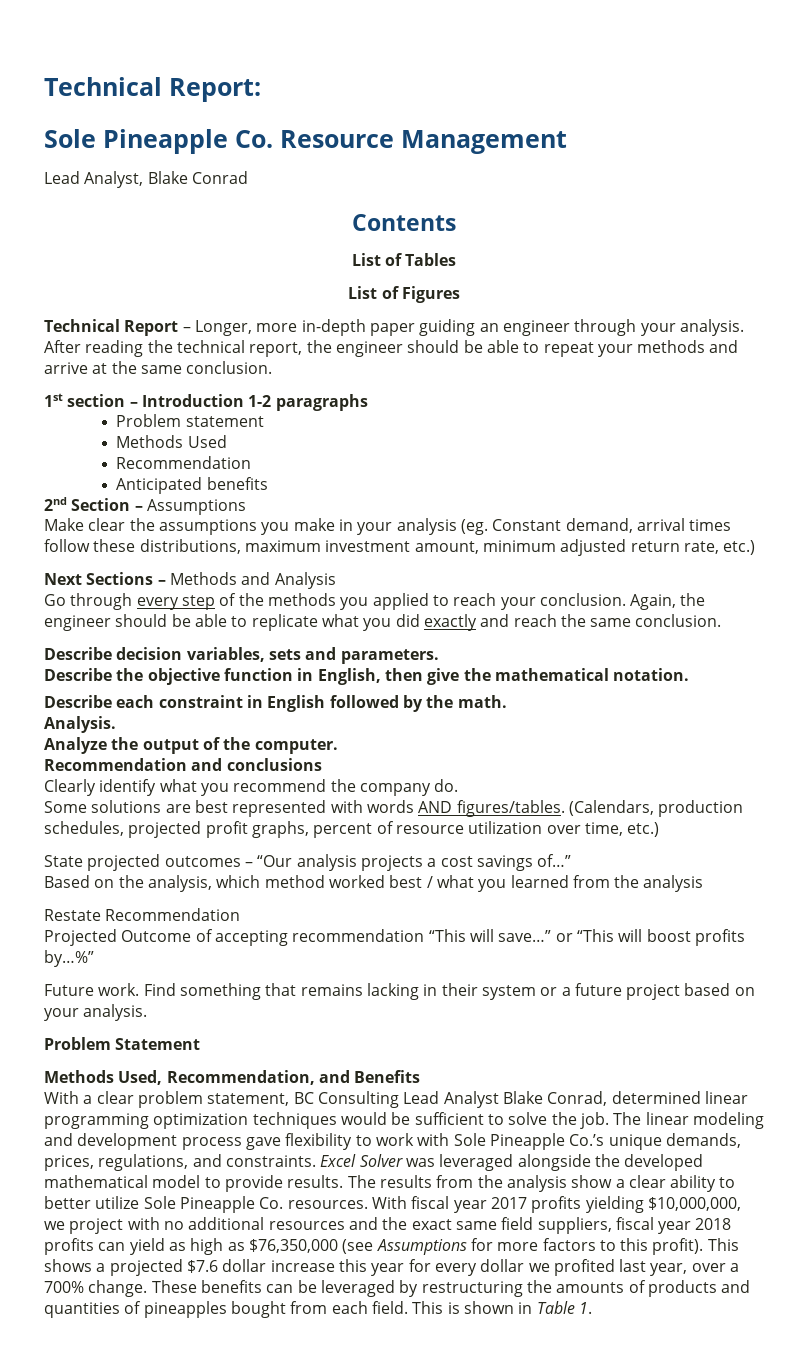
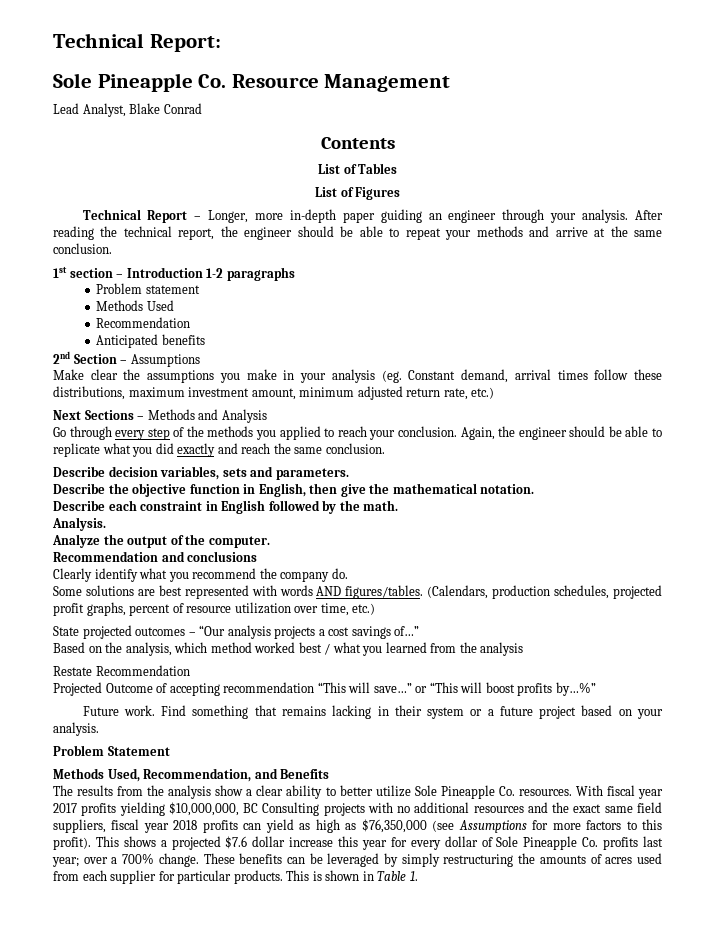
[44,1091,748,1108] [44,1112,764,1129] [44,1133,741,1150] [44,1154,704,1171] [44,1175,344,1192] With a clear problem statement, BC Consulting Lead Analyst Blake Conrad, determined linear programming optimization techniques would be sufficient to solve the job. The linear modeling and development process gave flexibility to work with Sole Pineapple Co.’s unique demands, prices, regulations, and constraints. Excel Solver was leveraged alongside the developed mathematical model to provide results. -> (330, 774) none
[44,1218,124,1234] we project -> [243,802,365,816] BC Consulting projects
[528,1259,688,1276] we profited last year, -> [481,836,664,850] [52,857,79,867] of Sole Pineapple Co. profits last year;
(419, 1288) none -> [401,853,440,867] simply
[647,1280,751,1297] [44,1301,408,1318] products and quantities of pineapples bought from each field. -> [605,853,662,864] [53,870,283,884] acres used from each supplier for particular products.

